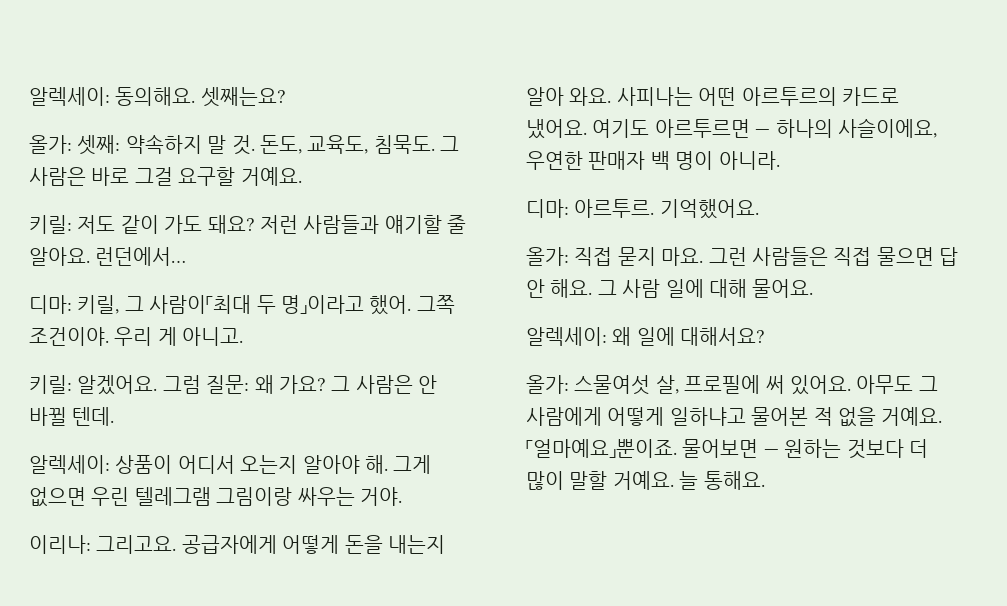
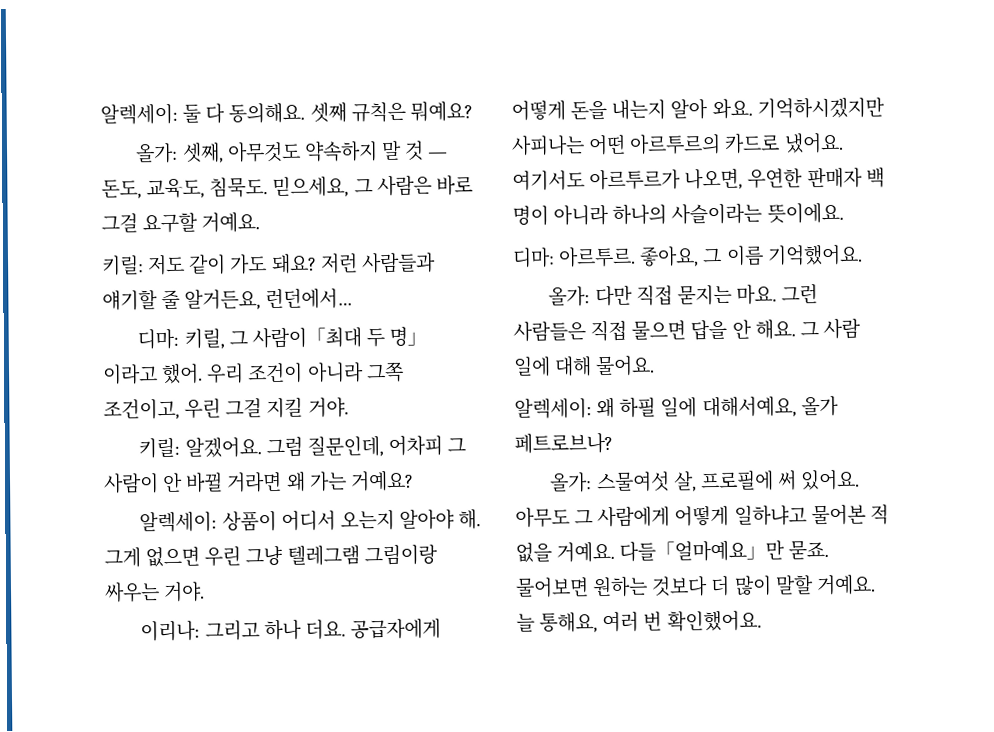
[29,87,286,107] [29,134,255,155] 알렉세이: 동의해요. 셋째는요? // 올가: 셋째: 약속하지 말 것. -> [100,101,473,125] [135,140,449,164] 알렉세이: 둘 다 동의해요. 셋째 규칙은 뭐예요? // 올가: 셋째, 아무것도 약속하지 말 것 —
(435, 144) none -> [272,176,350,198] 믿으세요,
[29,247,90,266] 알아요. -> [184,289,262,310] 알거든요,
[416,295,455,314] [29,327,244,346] [29,375,438,395] [29,407,115,426] 그쪽 조건이야. 우리 게 아니고. // 키릴: 알겠어요. 그럼 질문: 왜 가요? 그 사람은 안 바뀔 텐데. -> [206,361,404,384] [103,397,349,420] [138,435,467,459] [103,470,414,494] 우리 조건이 아니라 그쪽 조건이고, 우린 그걸 지킬 거야. // 키릴: 알겠어요. 그럼 질문인데, 어차피 그 사람이 안 바뀔 거라면 왜 가는 거예요?
(130, 496) none -> [245,545,284,566] 그냥
[96,535,177,554] 그리고요. -> [204,619,346,641] 그리고 하나 더요.
(612, 96) none -> [756,96,885,119] 기억하시겠지만
[592,118,937,138] [526,151,780,170] 여기도 아르투르면 — 하나의 사슬이에요, 우연한 판매자 백 명이 아니라. -> [512,167,885,191] [512,202,844,226] 여기서도 아르투르가 나오면, 우연한 판매자 백 명이 아니라 하나의 사슬이라는 뜻이에요.
(655, 208) none -> [639,245,764,267] 좋아요, 그 이름
[574,247,656,266] 직접 묻지 -> [594,284,732,307] 다만 직접 묻지는
[939,247,959,266] 답 -> [690,319,728,341] 답을
[636,327,766,346] 일에 대해서요? -> [619,395,839,418] [514,432,613,454] 하필 일에 대해서예요, 올가 페트로브나?
(943, 416) none -> [619,541,657,562] 다들
[616,439,779,458] 뿐이죠. 물어보면 — -> [765,539,830,560] [515,577,589,598] 만 묻죠. 물어보면
[703,471,765,490] 통해요. -> [539,610,762,633] 통해요, 여러 번 확인했어요.

